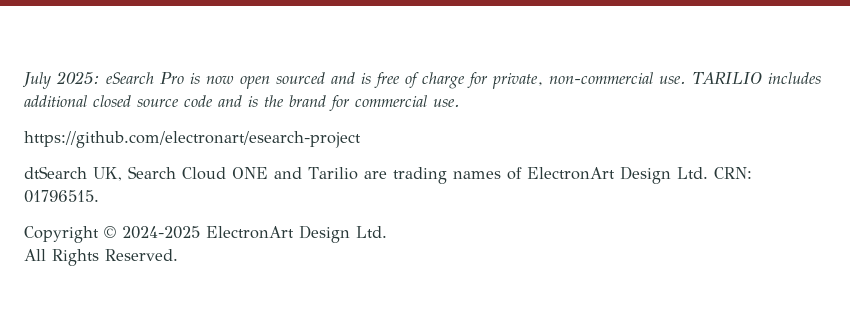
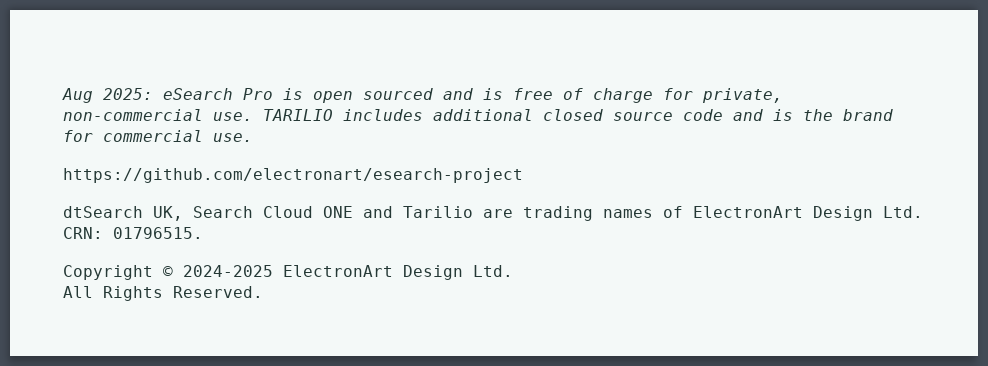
[23,72,51,89] July -> [62,88,93,103] Aug
[206,75,234,84] now -> (303, 94) none

